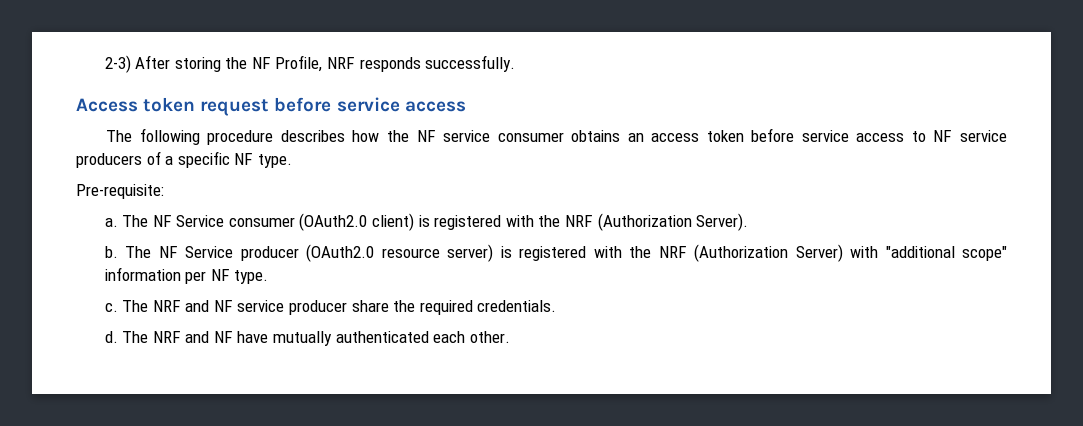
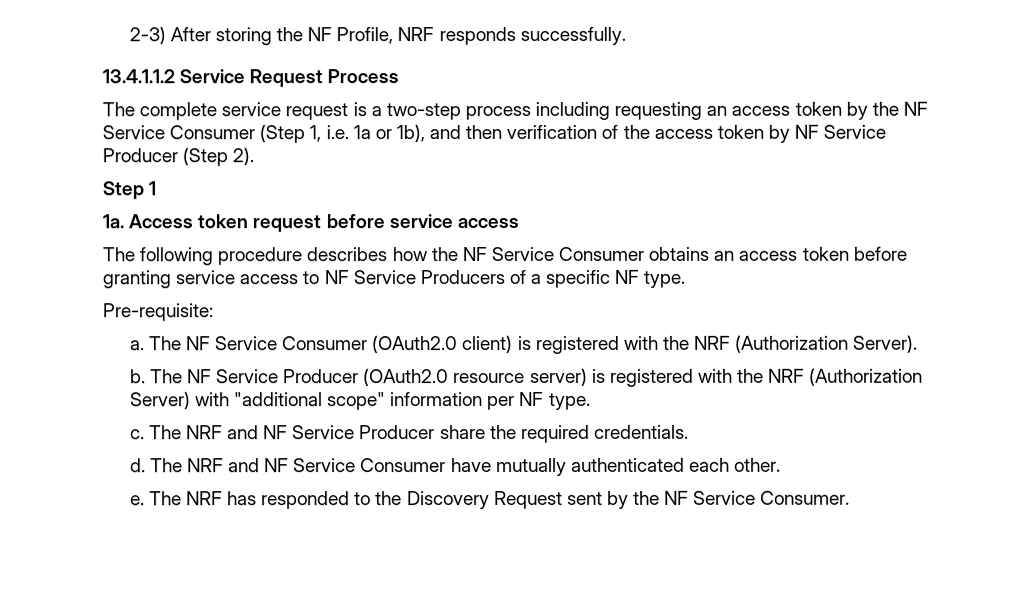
(516, 63) none -> [102,69,400,88] [102,101,928,121] [102,124,887,144] [102,147,255,167] [102,181,157,200] [102,214,124,229] 13.4.1.1.2 Service Request Process // The complete service request is a two-step process including requesting an access token by the NF Service Consumer (Step 1, i.e. 1a or 1b), and then verification of the access token by NF Service Producer (Step 2). // Step 1 // 1a.
[443,130,564,142] service consumer -> [490,246,645,262] Service Consumer
(795, 135) none -> [102,270,171,289] granting
[959,130,1007,142] [76,153,142,168] service producers -> [352,270,505,285] Service Producers
[228,217,295,227] consumer -> [282,336,369,351] Consumer
[240,246,299,261] producer -> [283,369,360,384] Producer
[237,300,348,315] service producer -> [292,425,436,440] Service Producer
(233, 337) none -> [293,458,447,473] Service Consumer
(510, 337) none -> [129,490,851,510] // e. The NRF has responded to the Discovery Request sent by the NF Service Consumer.

